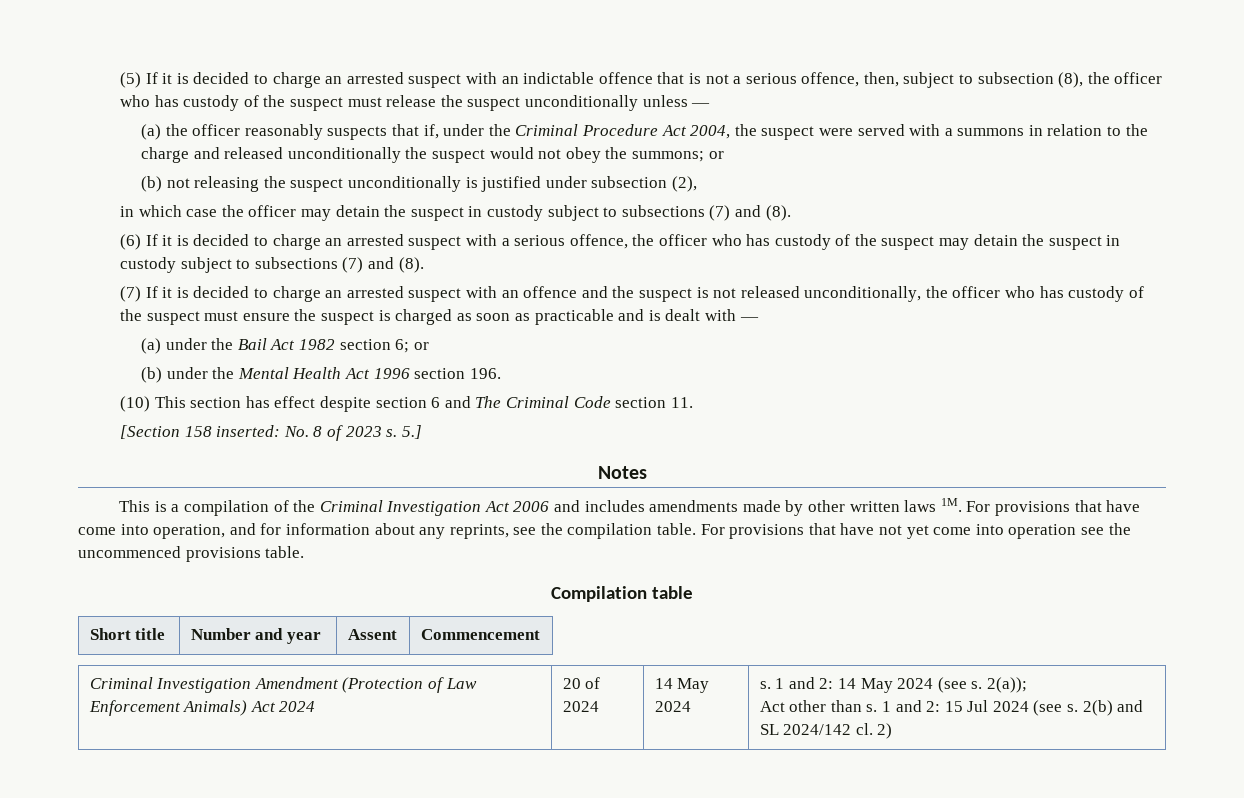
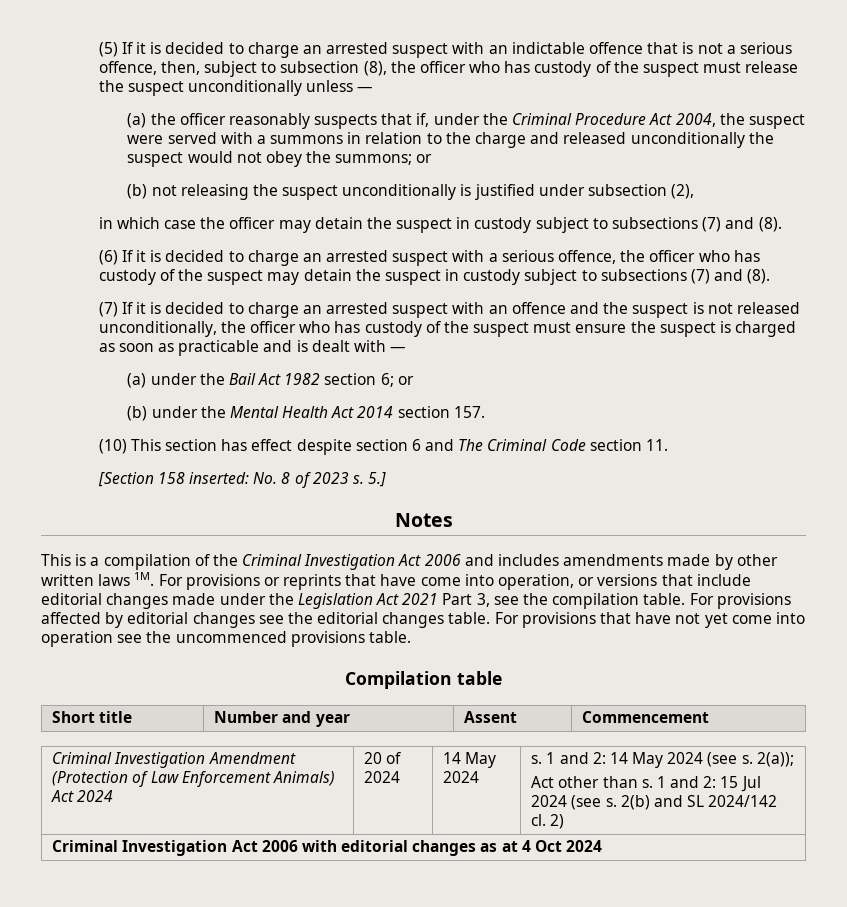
[373,368,501,379] 1996 section 196. -> [357,406,485,418] 2014 section 157.
(1070, 508) none -> [263,574,342,590] or reprints
[229,523,509,539] and for information about any reprints, -> [578,574,751,586] [41,593,490,609] or versions that include editorial changes made under the Legislation Act 2021 Part 3,
(805, 531) none -> [41,612,596,628] affected by editorial changes see the editorial changes table. For provisions
(893, 731) none -> [52,840,603,856] // Criminal Investigation Act 2006 with editorial changes as at 4 Oct 2024

